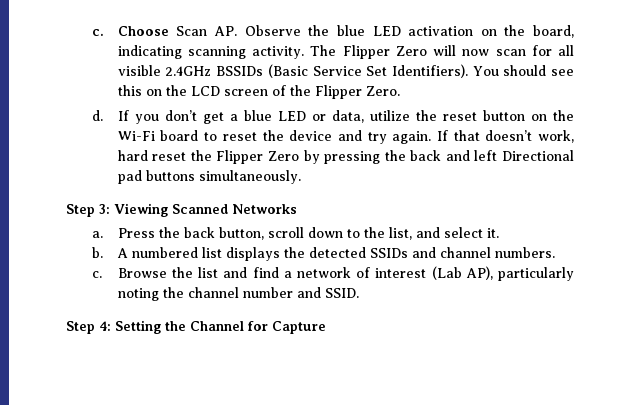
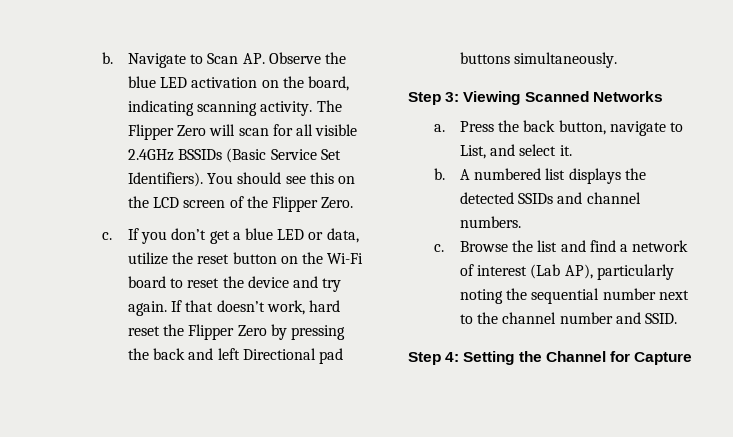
[91,26,169,36] c. Choose -> [102,52,204,68] b. Navigate to
[462,49,490,56] now -> (236, 130) none
[91,110,103,121] d. -> [102,232,113,240] c.
[267,227,412,240] scroll down to the list, -> [609,121,684,136] [460,145,487,159] navigate to List,
(184, 292) none -> [531,288,689,304] [460,312,499,324] sequential number next to the

